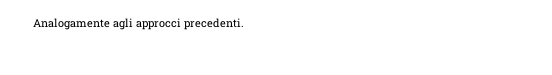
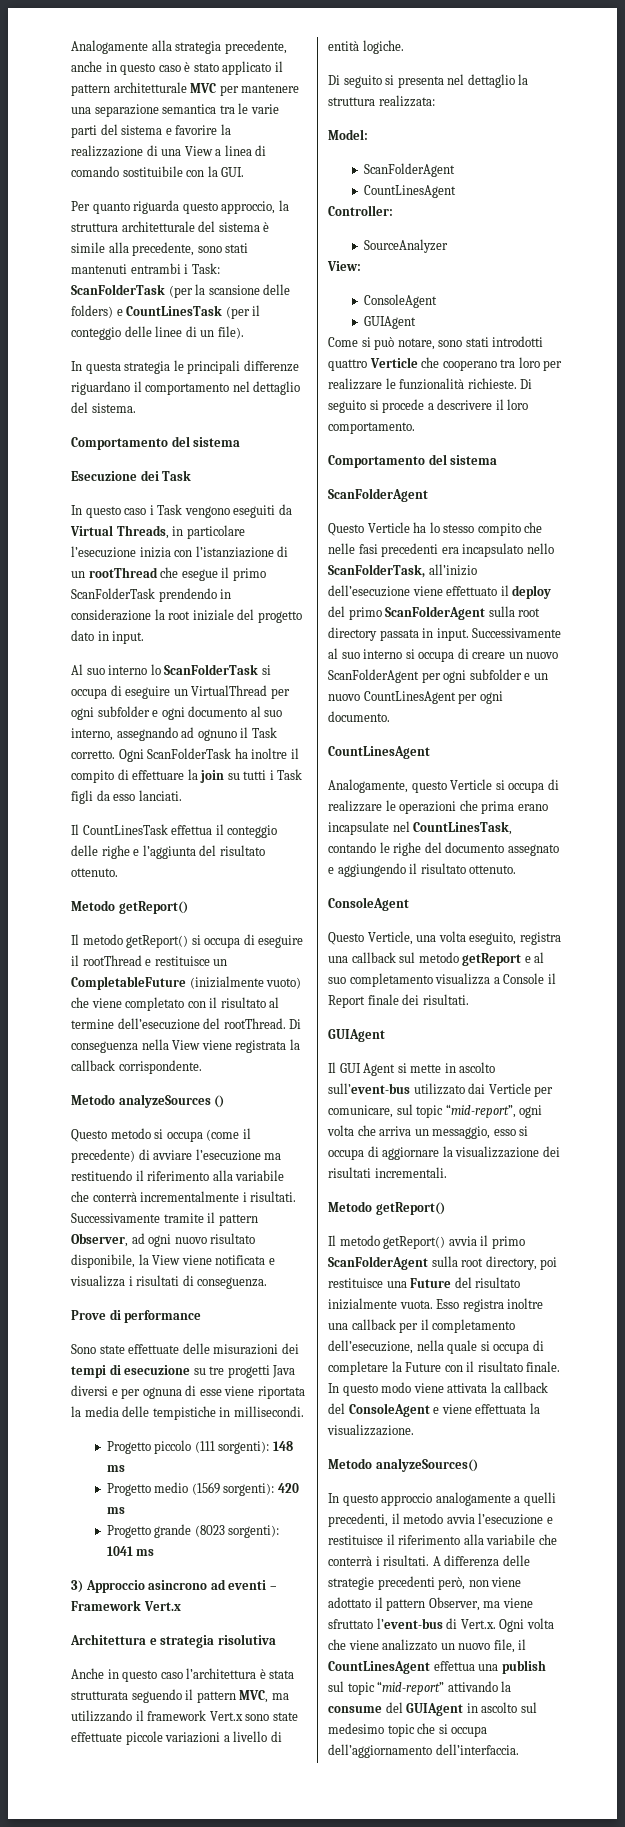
[113,18,244,30] agli approcci precedenti. -> [151,40,287,54] [71,61,283,75] [71,82,300,96] [71,103,279,117] [71,124,231,138] [71,145,267,157] [71,166,245,177] [71,200,289,214] [71,221,270,232] [71,242,249,256] [71,263,220,274] [71,284,291,298] [71,305,261,319] [71,326,244,340] [71,360,299,374] [71,381,301,395] [71,402,136,413] [71,436,241,450] [71,470,192,481] [71,504,292,518] [70,525,245,539] [71,546,289,558] [71,567,266,581] [71,588,232,602] [71,609,302,623] [71,630,145,644] [71,664,271,675] [71,685,290,699] [71,706,283,720] [71,727,277,741] [71,748,299,762] [71,769,303,783] [71,790,182,804] [71,824,278,838] [71,845,265,859] [71,868,118,877] [71,900,188,914] [71,934,304,948] [71,955,228,966] [71,976,302,990] [71,997,280,1011] [71,1018,302,1030] [71,1039,300,1053] [71,1060,202,1074] [71,1094,225,1108] [71,1128,251,1142] [71,1149,282,1163] [71,1170,285,1181] [71,1191,297,1202] [71,1212,258,1226] [71,1233,256,1247] [71,1254,275,1268] [70,1275,268,1289] [71,1309,202,1323] [71,1343,299,1355] [71,1364,296,1378] [71,1385,305,1399] [71,1406,304,1420] [106,1440,293,1454] [106,1465,125,1472] [106,1482,299,1496] [106,1507,125,1514] [106,1524,280,1538] [106,1546,155,1556] [71,1579,277,1593] [71,1600,181,1611] [70,1634,276,1648] [71,1668,295,1682] [71,1689,289,1703] [71,1710,298,1722] [71,1731,282,1745] [328,40,404,54] [328,74,529,88] [328,95,435,107] [328,129,368,140] [363,163,455,177] [363,185,456,198] [328,205,393,216] [363,239,448,253] [327,261,361,271] [363,294,437,308] [363,316,416,329] [328,336,544,350] [328,357,563,371] [328,378,533,390] [328,399,529,413] [328,422,415,434] [328,454,498,468] [328,488,428,502] [328,522,543,536] [328,543,554,557] [328,564,477,578] [328,585,552,599] [328,606,541,620] [328,627,562,641] [328,648,559,662] [328,669,548,683] [328,691,503,704] [328,711,390,722] [328,746,430,759] [328,779,559,793] [328,800,548,814] [328,821,513,835] [328,842,559,856] [328,863,517,877] [328,897,409,911] [328,931,561,945] [328,952,545,966] [328,973,556,987] [328,994,469,1008] [328,1029,385,1042] [328,1062,496,1076] [328,1083,554,1097] [328,1104,543,1118] [327,1125,529,1139] [328,1146,560,1160] [328,1167,447,1178] [328,1201,445,1215] [328,1235,525,1249] [328,1256,558,1270] [328,1277,521,1288] [328,1298,544,1312] [328,1319,516,1333] [328,1340,544,1354] [328,1361,561,1375] [328,1382,549,1396] [328,1403,540,1417] [327,1424,414,1436] [328,1458,478,1472] [328,1492,556,1506] [328,1513,553,1527] [328,1534,557,1545] [328,1555,530,1567] [328,1576,522,1590] [328,1597,533,1611] [328,1618,554,1632] [328,1639,527,1653] [328,1660,546,1674] [328,1681,512,1695] [328,1702,537,1716] [328,1723,488,1737] [328,1744,519,1758] alla strategia precedente, anche in questo caso è stato applicato il pattern architetturale MVC per mantenere una separazione semantica tra le varie parti del sistema e favorire la realizzazione di una View a linea di comando sostituibile con la GUI. // Per quanto riguarda questo approccio, la struttura architetturale del sistema è simile alla precedente, sono stati mantenuti entrambi i Task: ScanFolderTask (per la scansione delle folders) e CountLinesTask (per il conteggio delle linee di un file). // In questa strategia le principali differenze riguardano il comportamento nel dettaglio del sistema. // Comportamento del sistema // Esecuzione dei Task // In questo caso i Task vengono eseguiti da Virtual Threads, in particolare l’esecuzione inizia con l’istanziazione di un rootThread che esegue il primo ScanFolderTask prendendo in considerazione la root iniziale del progetto dato in input. // Al suo interno lo ScanFolderTask si occupa di eseguire un VirtualThread per ogni subfolder e ogni documento al suo interno, assegnando ad ognuno il Task corretto. Ogni ScanFolderTask ha inoltre il compito di effettuare la join su tutti i Task figli da esso lanciati. // Il CountLinesTask effettua il conteggio delle righe e l’aggiunta del risultato ottenuto. // Metodo getReport() // Il metodo getReport() si occupa di eseguire il rootThread e restituisce un CompletableFuture (inizialmente vuoto) che viene completato con il risultato al termine dell’esecuzione del rootThread. Di conseguenza nella View viene registrata la callback corrispondente. // Metodo analyzeSources () // Questo metodo si occupa (come il precedente) di avviare l’esecuzione ma restituendo il riferimento alla variabile che conterrà incrementalmente i risultati. Successivamente tramite il pattern Observer, ad ogni nuovo risultato disponibile, la View viene notificata e visualizza i risultati di conseguenza. // Prove di performance // Sono state effettuate delle misurazioni dei tempi di esecuzione su tre progetti Java diversi e per ognuna di esse viene riportata la media delle tempistiche in millisecondi. // Progetto piccolo (111 sorgenti): 148 ms // Progetto medio (1569 sorgenti): 420 ms // Progetto grande (8023 sorgenti): 1041 ms // 3) Approccio asincrono ad eventi – Framework Vert.x // Architettura e strategia risolutiva // Anche in questo caso l’architettura è stata strutturata seguendo il pattern MVC, ma utilizzando il framework Vert.x sono state effettuate piccole variazioni a livello di entità logiche. // Di seguito si presenta nel dettaglio la struttura realizzata: // Model: // ScanFolderAgent // CountLinesAgent // Controller: // SourceAnalyzer // View: // ConsoleAgent // GUIAgent // Come si può notare, sono stati introdotti quattro Verticle che cooperano tra loro per realizzare le funzionalità richieste. Di seguito si procede a descrivere il loro comportamento. // Comportamento del sistema // ScanFolderAgent // Questo Verticle ha lo stesso compito che nelle fasi precedenti era incapsulato nello ScanFolderTask, all’inizio dell’esecuzione viene effettuato il deploy del primo ScanFolderAgent sulla root directory passata in input. Successivamente al suo interno si occupa di creare un nuovo ScanFolderAgent per ogni subfolder e un nuovo CountLinesAgent per ogni documento. // CountLinesAgent // Analogamente, questo Verticle si occupa di realizzare le operazioni che prima erano incapsulate nel CountLinesTask, contando le righe del documento assegnato e aggiungendo il risultato ottenuto. // ConsoleAgent // Questo Verticle, una volta eseguito, registra una callback sul metodo getReport e al suo completamento visualizza a Console il Report finale dei risultati. // GUIAgent // Il GUI Agent si mette in ascolto sull’event-bus utilizzato dai Verticle per comunicare, sul topic “mid-report”, ogni volta che arriva un messaggio, esso si occupa di aggiornare la visualizzazione dei risultati incrementali. // Metodo getReport() // Il metodo getReport() avvia il primo ScanFolderAgent sulla root directory, poi restituisce una Future del risultato inizialmente vuota. Esso registra inoltre una callback per il completamento dell’esecuzione, nella quale si occupa di completare la Future con il risultato finale. In questo modo viene attivata la callback del ConsoleAgent e viene effettuata la visualizzazione. // Metodo analyzeSources() // In questo approccio analogamente a quelli precedenti, il metodo avvia l’esecuzione e restituisce il riferimento alla variabile che conterrà i risultati. A differenza delle strategie precedenti però, non viene adottato il pattern Observer, ma viene sfruttato l’event-bus di Vert.x. Ogni volta che viene analizzato un nuovo file, il CountLinesAgent effettua una publish sul topic “mid-report” attivando la consume del GUIAgent in ascolto sul medesimo topic che si occupa dell’aggiornamento dell’interfaccia.

